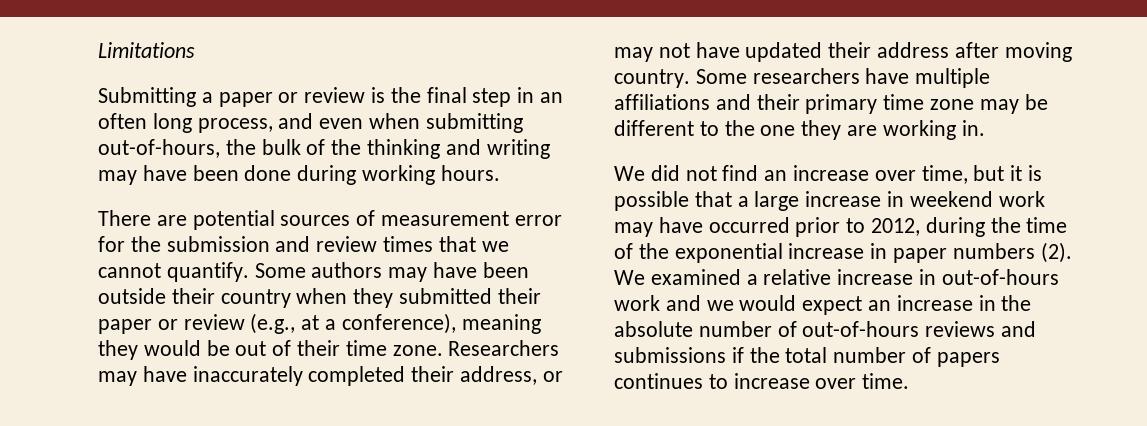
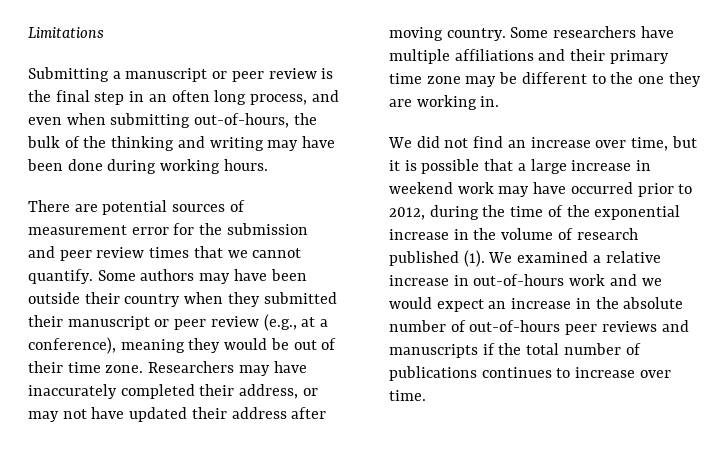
[218,92,299,107] paper or -> [125,68,264,82] manuscript or peer
(311, 244) none -> [59,250,92,261] peer
[98,319,178,334] paper or -> [67,316,207,330] manuscript or peer
[893,242,1072,263] paper numbers (2). -> [473,228,638,240] [389,250,485,267] the volume of research published (1).
(920, 329) none -> [565,324,598,335] peer
[614,347,726,363] submissions -> [389,344,478,358] manuscripts
[936,352,1000,367] papers -> [389,366,477,381] publications

